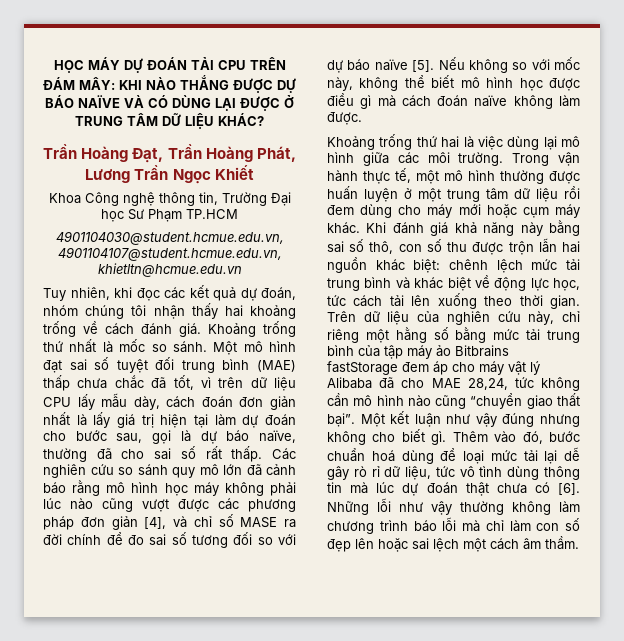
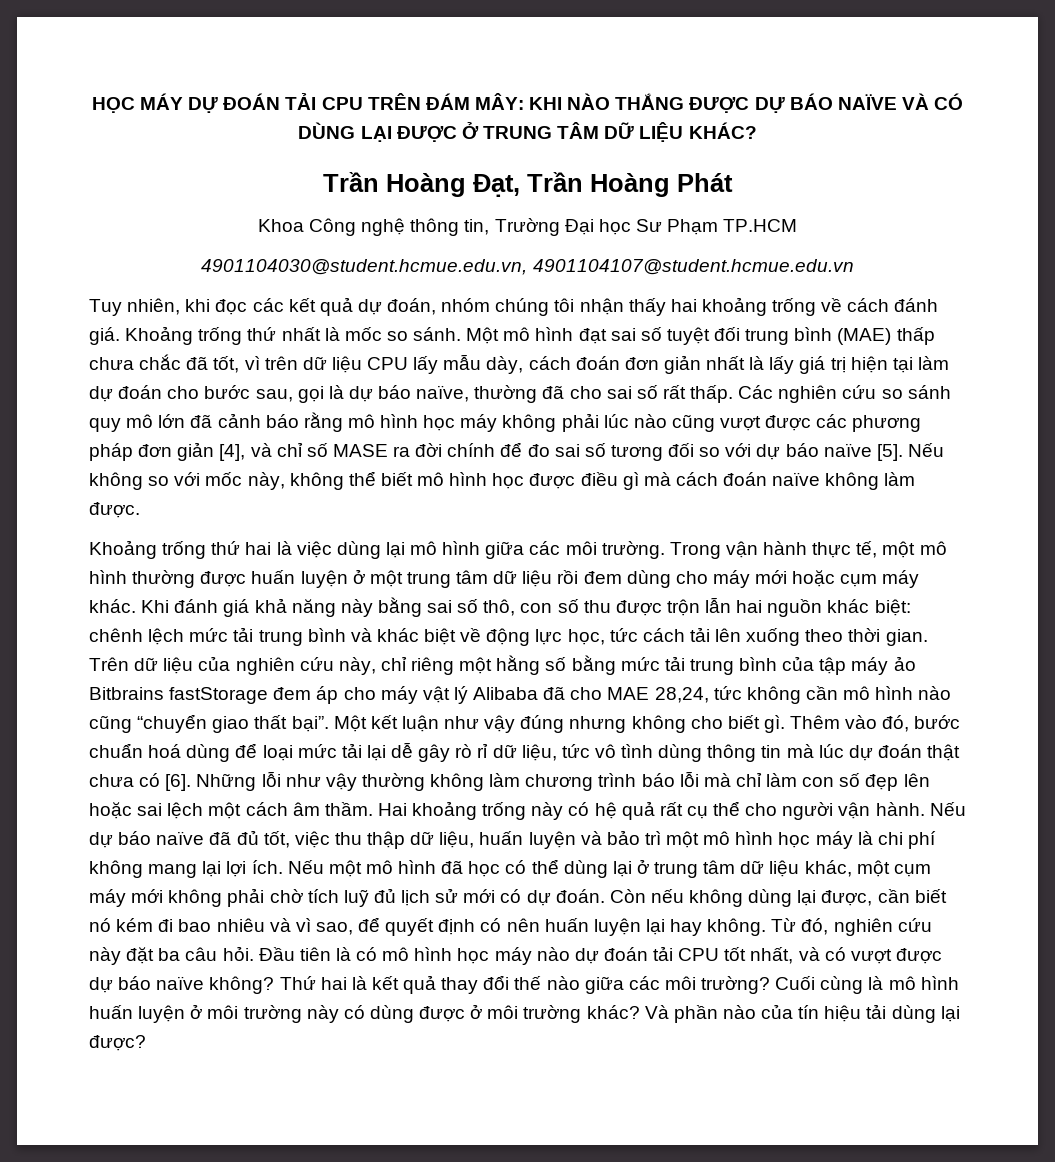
[256,146,296,162] [85,165,254,184] Phát, Lương Trần Ngọc Khiết -> [677,173,733,192] Phát
[57,247,282,261] [97,263,242,277] 4901104107@student.hcmue.edu.vn, khietltn@hcmue.edu.vn -> [532,259,854,275] 4901104107@student.hcmue.edu.vn
(579, 543) none -> [377,801,966,820] [89,830,936,849] [89,859,931,878] [89,888,947,907] [89,917,932,936] [89,946,942,965] [89,975,959,994] [89,1004,960,1023] [89,1035,146,1051] Hai khoảng trống này có hệ quả rất cụ thể cho người vận hành. Nếu dự báo naïve đã đủ tốt, việc thu thập dữ liệu, huấn luyện và bảo trì một mô hình học máy là chi phí không mang lại lợi ích. Nếu một mô hình đã học có thể dùng lại ở trung tâm dữ liệu khác, một cụm máy mới không phải chờ tích luỹ đủ lịch sử mới có dự đoán. Còn nếu không dùng lại được, cần biết nó kém đi bao nhiêu và vì sao, để quyết định có nên huấn luyện lại hay không. Từ đó, nghiên cứu này đặt ba câu hỏi. Đầu tiên là có mô hình học máy nào dự đoán tải CPU tốt nhất, và có vượt được dự báo naïve không? Thứ hai là kết quả thay đổi thế nào giữa các môi trường? Cuối cùng là mô hình huấn luyện ở môi trường này có dùng được ở môi trường khác? Và phần nào của tín hiệu tải dùng lại được?

